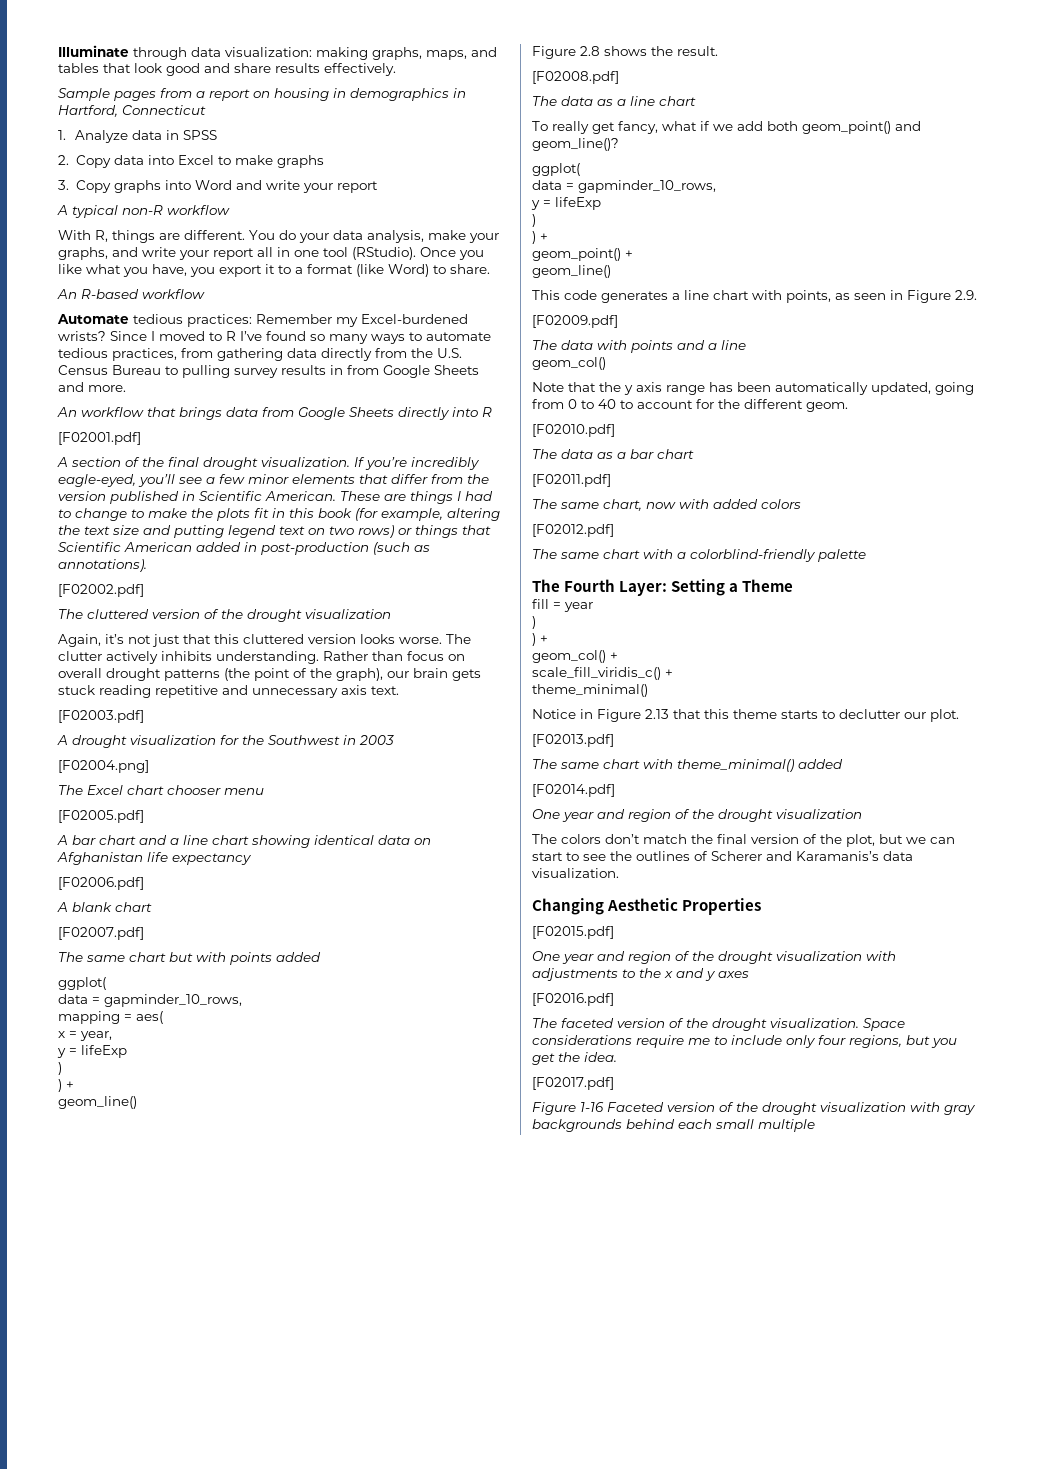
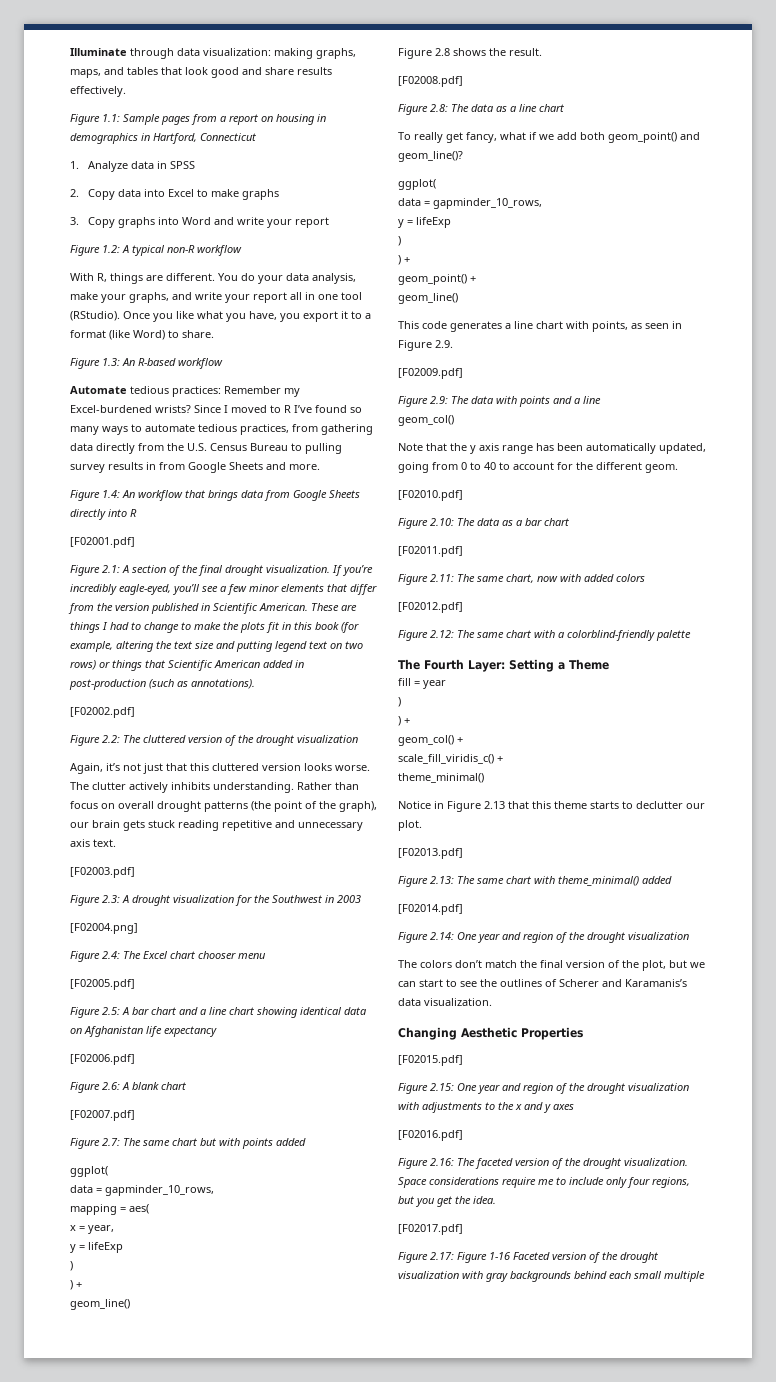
(396, 69) none -> [70,114,120,125] Figure 1.1:
(378, 187) none -> [70,245,120,256] Figure 1.2:
(490, 269) none -> [70,358,120,369] Figure 1.3:
(126, 388) none -> [70,490,120,501] Figure 1.4:
(141, 438) none -> [70,565,120,576] Figure 2.1:
(144, 590) none -> [70,735,120,746] Figure 2.2:
(144, 716) none -> [70,895,120,906] Figure 2.3:
(149, 766) none -> [70,951,120,962] Figure 2.4:
(144, 816) none -> [70,1007,120,1018] Figure 2.5:
(144, 883) none -> [70,1082,120,1093] Figure 2.6:
(144, 933) none -> [70,1138,120,1149] Figure 2.7:
(619, 77) none -> [398,104,448,115] Figure 2.8:
(618, 321) none -> [398,396,448,407] Figure 2.9:
(615, 430) none -> [398,518,454,529] Figure 2.10:
(611, 480) none -> [398,574,454,585] Figure 2.11:
(614, 530) none -> [398,630,454,641] Figure 2.12:
(614, 740) none -> [398,876,454,887] Figure 2.13:
(615, 790) none -> [398,932,454,943] Figure 2.14:
(614, 932) none -> [398,1083,454,1094] Figure 2.15:
(614, 999) none -> [398,1158,454,1169] Figure 2.16:
(576, 1108) none -> [430,1252,487,1263] 2.17: Figure

